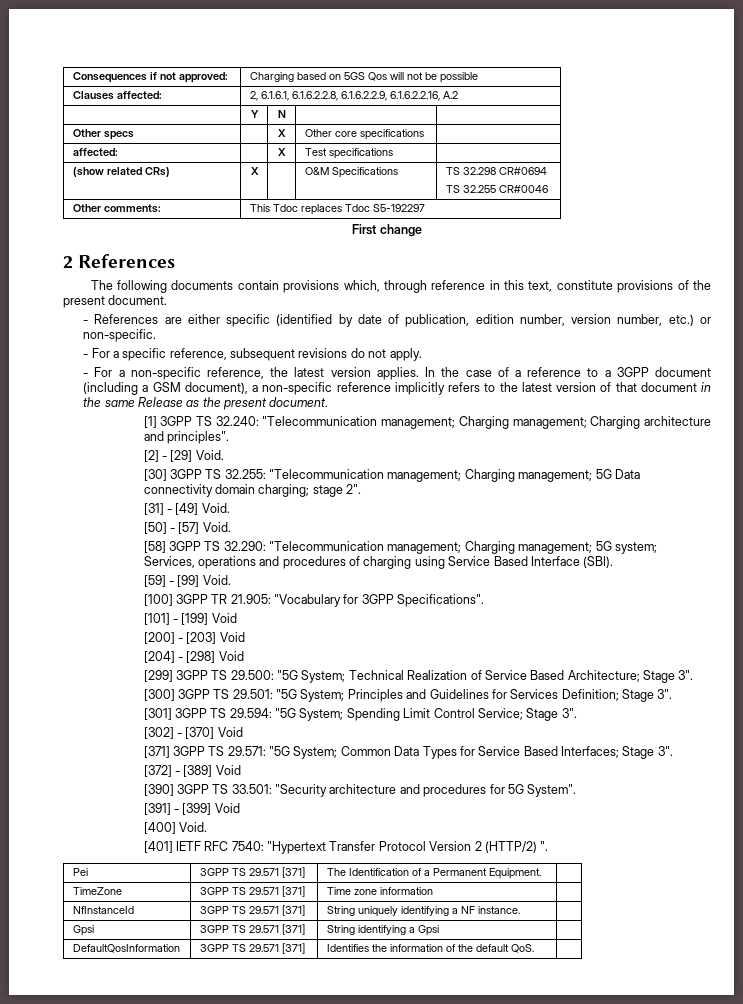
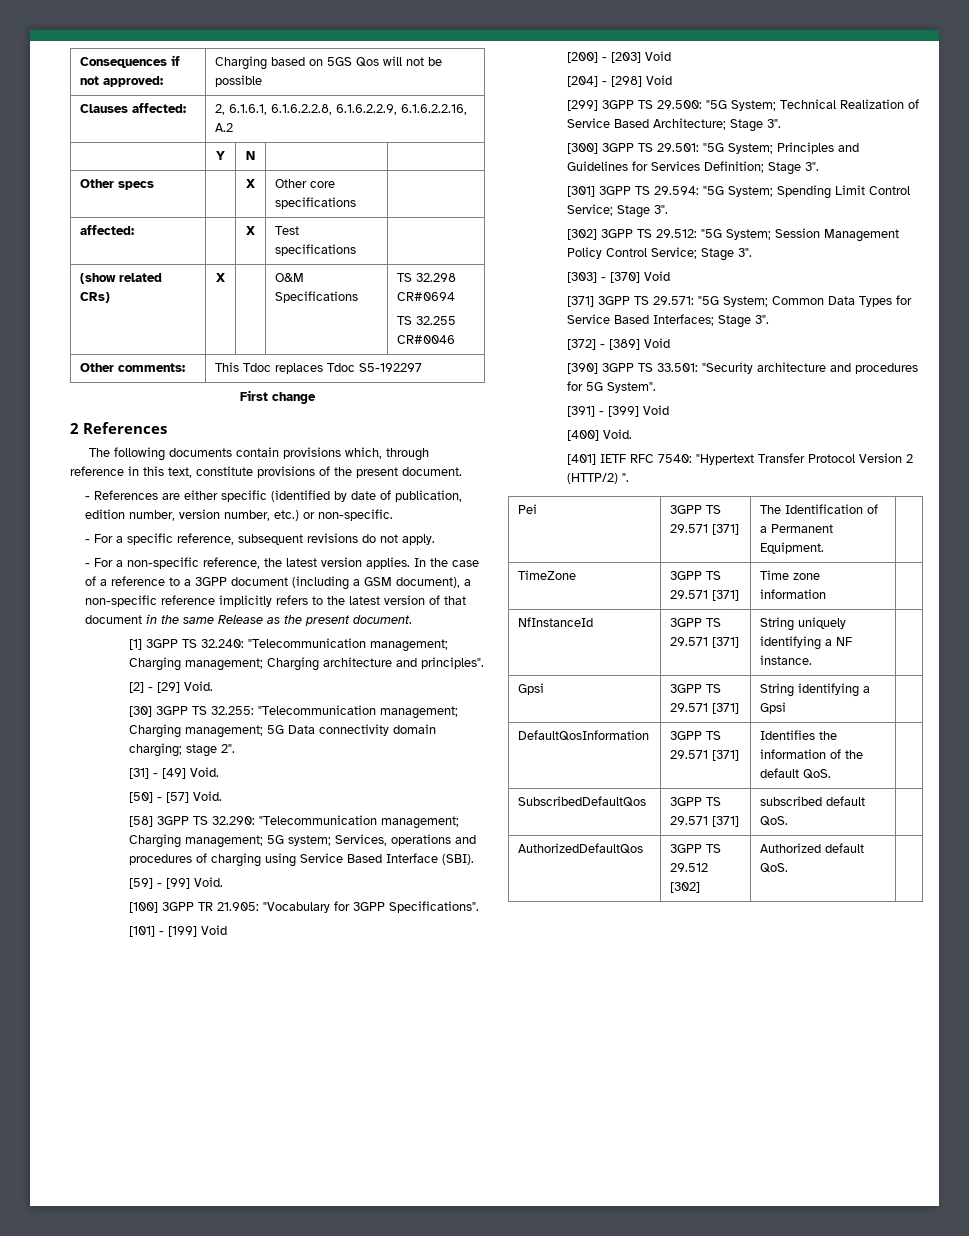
(174, 733) none -> [601,228,900,242] [567,247,753,261] [567,272,598,283] 3GPP TS 29.512: "5G System; Session Management Policy Control Service; Stage 3". // [303]
(534, 948) none -> [518,796,647,807] [670,797,722,806] [670,816,740,827] [760,796,866,806] [760,816,789,826] [518,843,644,854] [670,844,722,853] [670,863,709,872] [670,882,701,893] [760,843,865,853] [760,863,789,873] // SubscribedDefaultQos | 3GPP TS 29.571 [371] | subscribed default QoS. | // AuthorizedDefaultQos | 3GPP TS 29.512 [302] | Authorized default QoS. |

